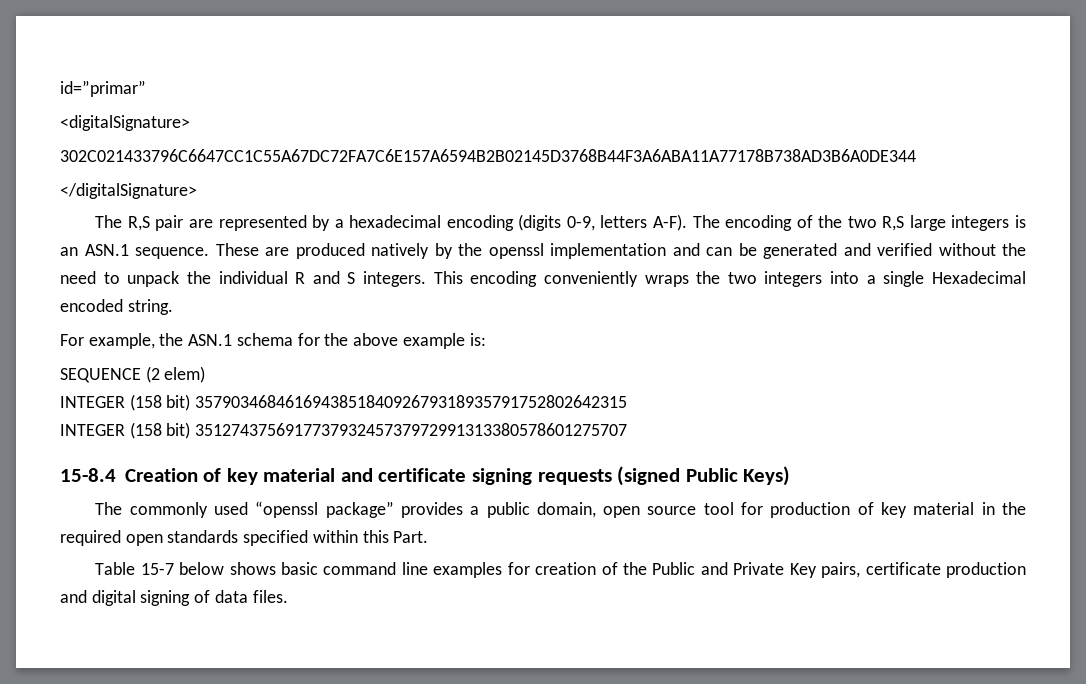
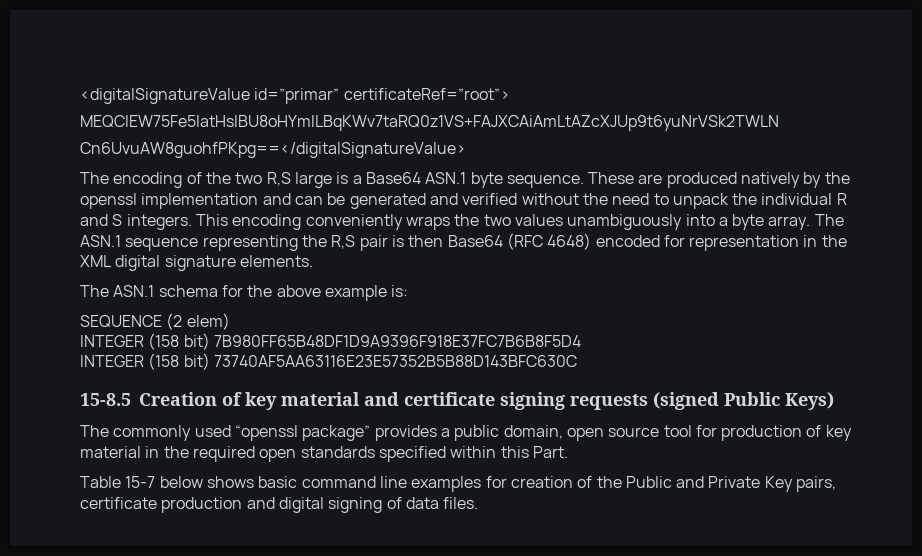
(60, 88) none -> [80,88,250,104] <digitalSignatureValue
[60,115,190,131] [60,149,916,162] [60,183,197,199] [95,214,687,231] // <digitalSignature> // 302C021433796C6647CC1C55A67DC72FA7C6E157A6594B2B02145D3768B44F3A6ABA11A77178B738AD3B6A0DE344 // </digitalSignature> // The R,S pair are represented by a hexadecimal encoding (digits 0-9, letters A-F). -> [343,88,510,100] [80,115,779,131] [80,142,466,158] certificateRef=”root”> // MEQCIEW75Fe5latHslBU8oHYmILBqKWv7taRQ0z1VS+FAJXCAiAmLtAZcXJUp9t6yuNrVSk2TWLN // Cn6UvuAW8guohfPKpg==</digitalSignatureValue> //
[951,215,1027,231] [60,244,129,256] integers is an ASN.1 -> [336,172,503,188] is a Base64 ASN.1 byte
[764,271,1027,287] [60,299,173,315] [60,333,184,349] integers into a single Hexadecimal encoded string. // For example, the -> [514,214,844,230] [80,233,847,251] [80,255,313,271] [80,285,109,297] values unambiguously into a byte array. The ASN.1 sequence representing the R,S pair is then Base64 (RFC 4648) encoded for representation in the XML digital signature elements. // The
[195,395,628,408] [60,422,628,439] [60,468,116,482] 357903468461694385184092679318935791752802642315 // INTEGER (158 bit) 351274375691773793245737972991313380578601275707 // 15-8.4 -> [213,335,581,347] [80,353,577,370] [80,393,131,406] 7B980FF65B48DF1D9A9396F918E37FC7B6B8F5D4 // INTEGER (158 bit) 73740AF5AA63116E23E57352B5B88D143BFC630C // 15-8.5

